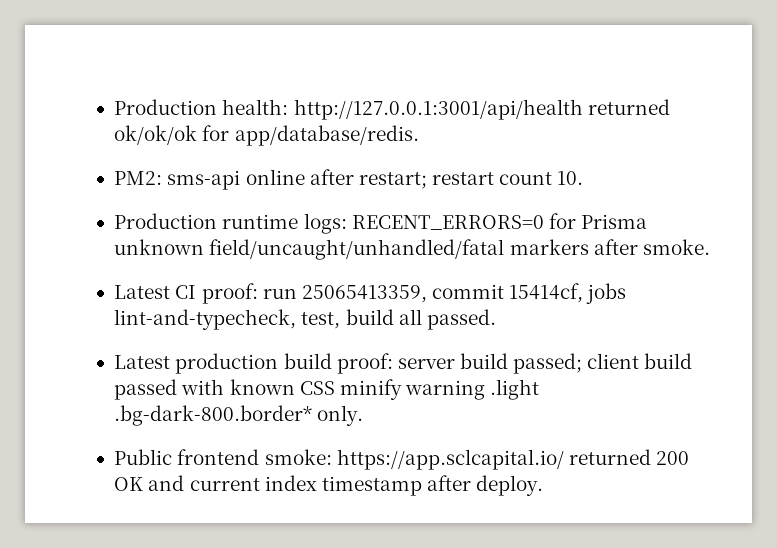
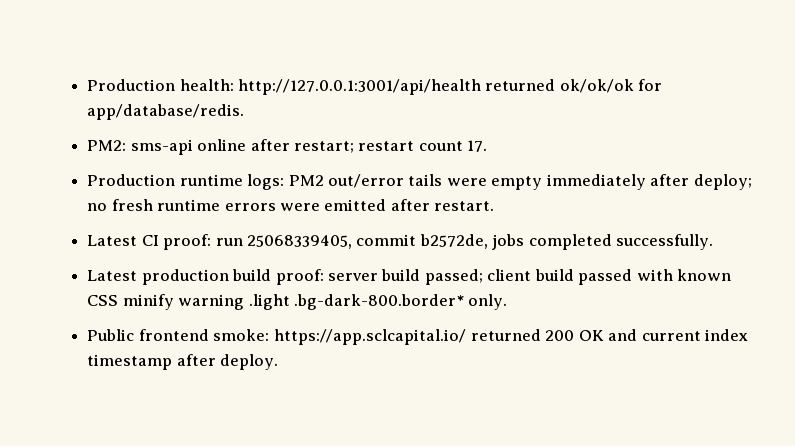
[557,171,584,185] 10. -> [467,140,488,152] 17.
[351,213,648,230] [114,239,710,260] [114,283,627,304] [114,309,496,330] RECENT_ERRORS=0 for Prisma unknown field/uncaught/unhandled/fatal markers after smoke. // Latest CI proof: run 25065413359, commit 15414cf, jobs lint-and-typecheck, test, build all passed. -> [288,174,752,190] [87,199,495,211] [87,234,714,250] PM2 out/error tails were empty immediately after deploy; no fresh runtime errors were emitted after restart. // Latest CI proof: run 25068339405, commit b2572de, jobs completed successfully.

